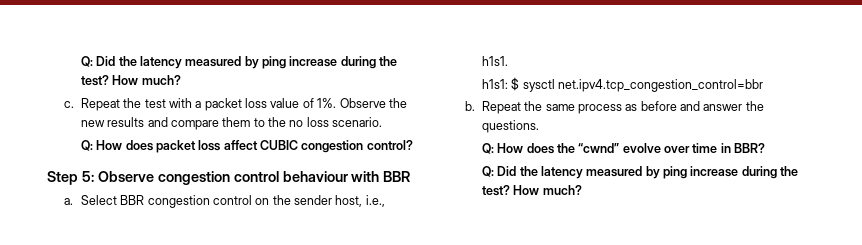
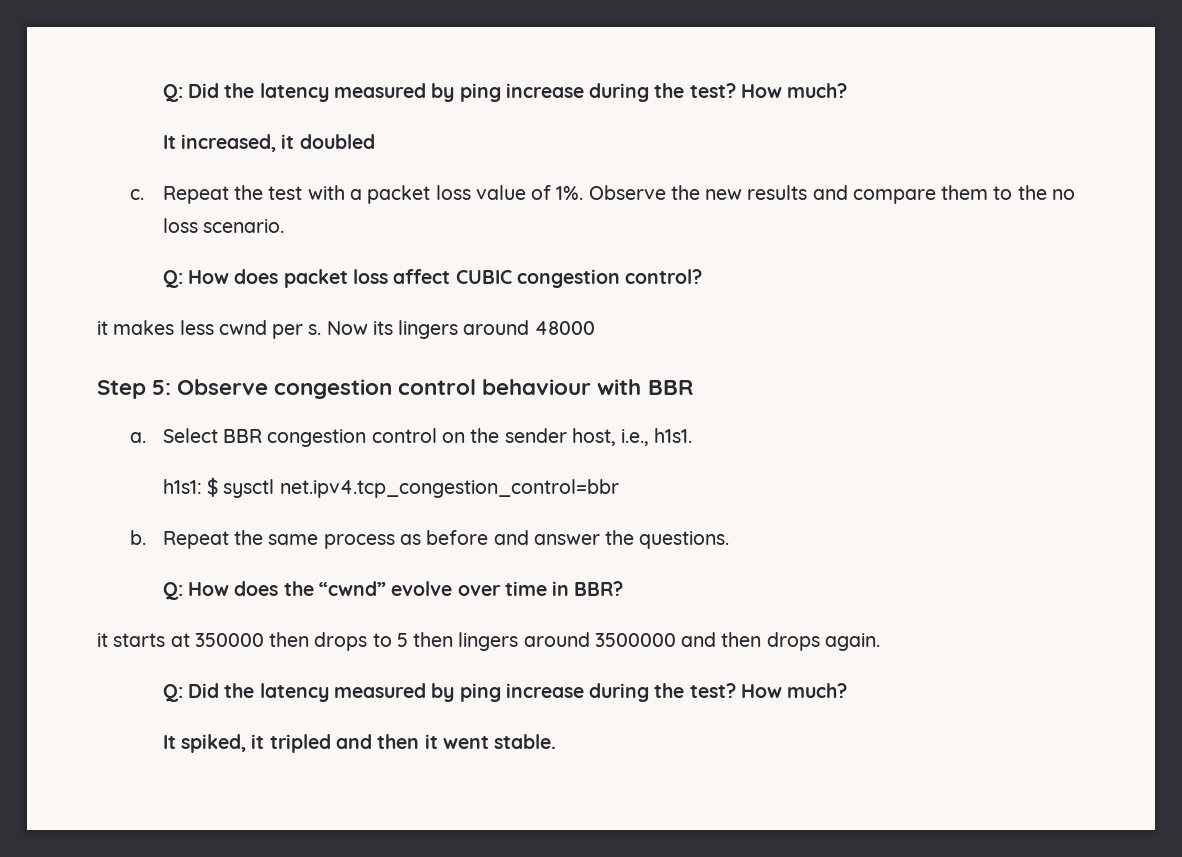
(181, 80) none -> [162,134,375,152] // It increased, it doubled
(413, 145) none -> [97,320,595,339] // it makes less cwnd per s. Now its lingers around 48000
(766, 148) none -> [97,632,880,651] // it starts at 350000 then drops to 5 then lingers around 3500000 and then drops again.
(582, 190) none -> [162,734,557,753] // It spiked, it tripled and then it went stable.

